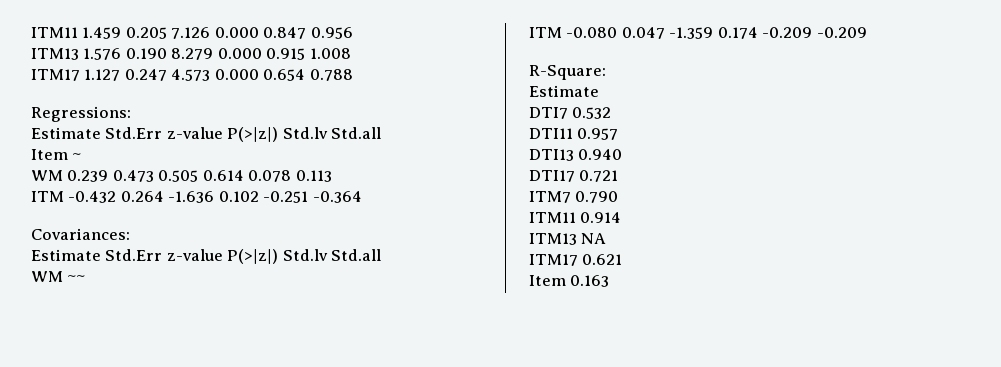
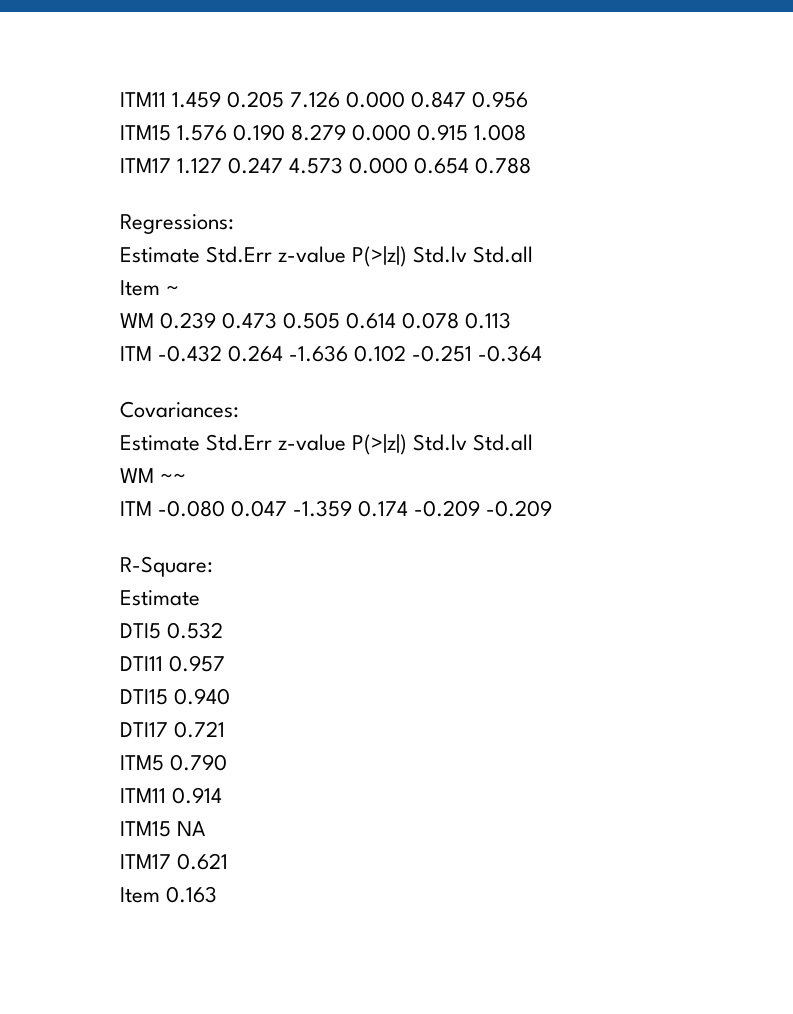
[31,48,79,60] ITM13 -> [120,125,171,141] ITM15
[529,107,568,119] DTI7 -> [120,623,161,639] DTI5
[529,149,574,161] DTI13 -> [120,689,168,705] DTI15
[529,191,571,203] ITM7 -> [120,755,164,771] ITM5
[529,233,577,245] ITM13 -> [120,821,171,837] ITM15

